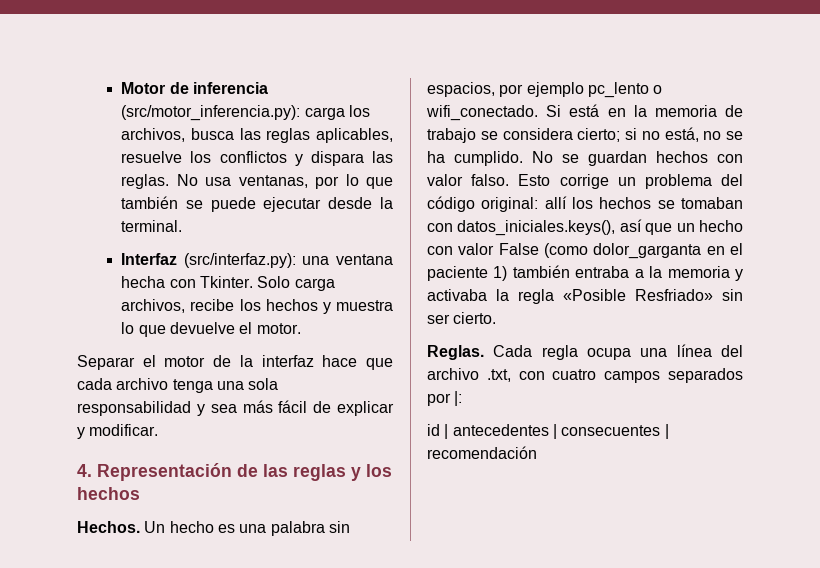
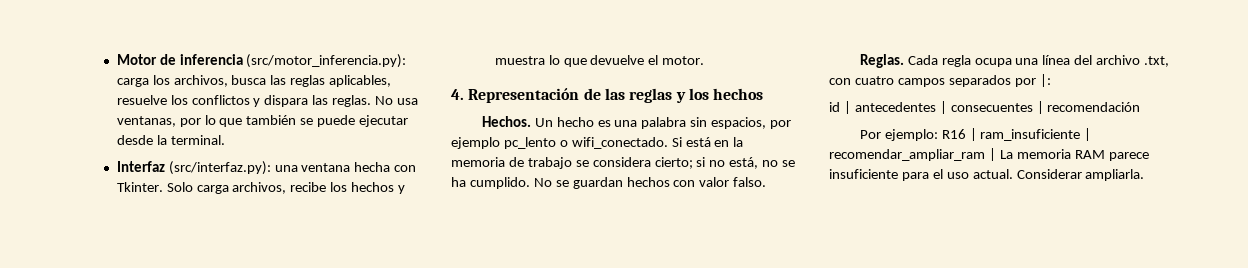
[77,355,394,370] [77,378,279,393] [77,400,394,416] [77,424,159,439] // Separar el motor de la interfaz hace que cada archivo tenga una sola responsabilidad y sea más fácil de explicar y modificar. -> (705, 60) none
[518,174,743,189] [427,196,743,212] [427,219,743,236] [427,243,743,259] [427,265,743,281] [427,289,743,304] [427,312,497,324] Esto corrige un problema del código original: allí los hechos se tomaban con datos_iniciales.keys(), así que un hecho con valor False (como dolor_garganta en el paciente 1) también entraba a la memoria y activaba la regla «Posible Resfriado» sin ser cierto. -> (767, 182) none
(537, 452) none -> [859,128,1092,141] [829,148,1149,161] [829,169,1145,181] // Por ejemplo: R16 | ram_insuficiente | recomendar_ampliar_ram | La memoria RAM parece insuficiente para el uso actual. Considerar ampliarla.

